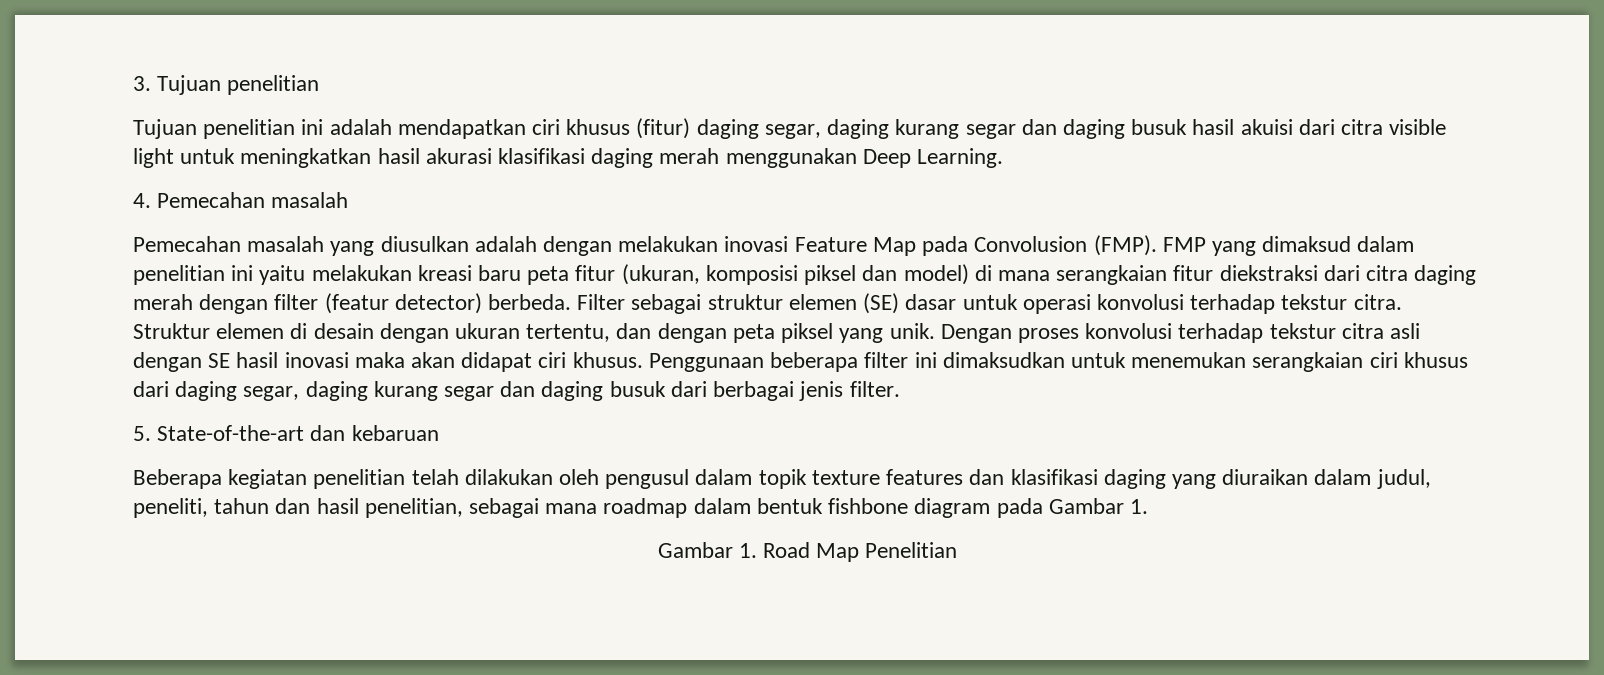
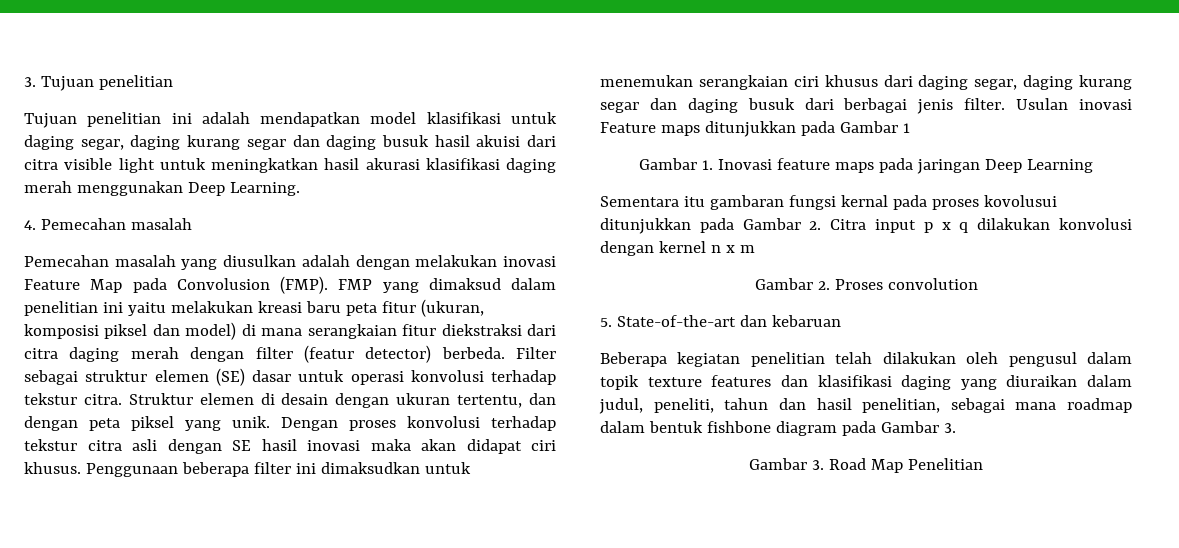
[532,118,691,139] ciri khusus (fitur) -> [370,112,557,124] model klasifikasi untuk
(900, 389) none -> [1016,98,1132,110] [600,121,910,137] [639,158,1093,174] [600,195,1057,210] [600,218,1132,234] [600,241,755,256] [754,278,978,290] Usulan inovasi Feature maps ditunjukkan pada Gambar 1 // Gambar 1. Inovasi feature maps pada jaringan Deep Learning // Sementara itu gambaran fungsi kernal pada proses kovolusui ditunjukkan pada Gambar 2. Citra input p x q dilakukan konvolusi dengan kernel n x m // Gambar 2. Proses convolution
[1129,499,1148,514] [657,542,757,558] 1. // Gambar 1. -> [943,423,956,433] [749,458,825,470] 3. // Gambar 3.

